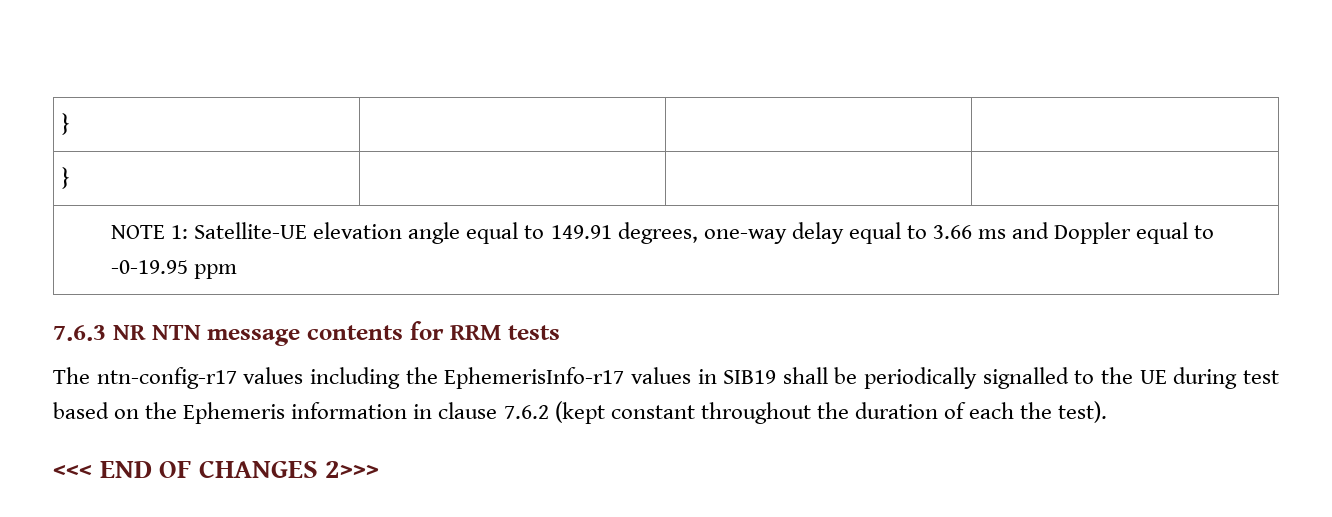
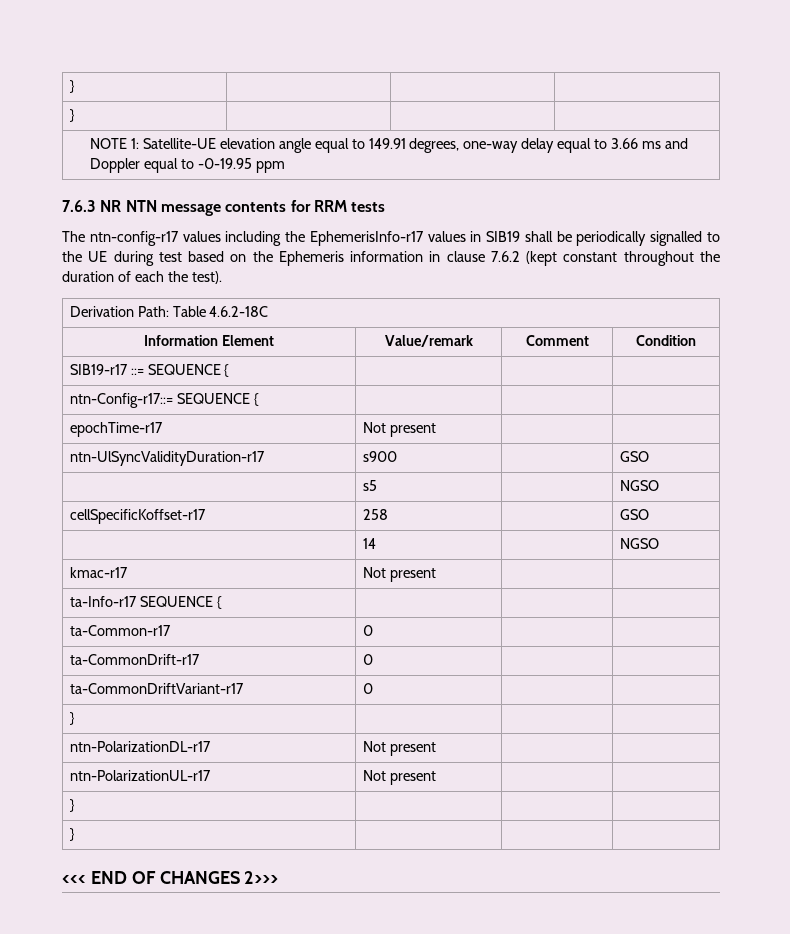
(1108, 412) none -> [69,306,269,317] [144,335,274,346] [384,335,473,347] [525,335,589,346] [636,335,696,346] [69,364,230,377] [69,393,259,408] [69,422,163,437] [362,422,436,437] [69,451,265,466] [362,451,397,462] [619,451,649,462] [362,480,377,491] [619,480,659,491] [69,509,206,524] [362,509,388,520] [619,509,649,520] [362,538,376,549] [619,538,659,549] [69,567,128,578] [362,567,436,582] [69,596,222,609] [69,625,171,636] [362,625,373,636] [69,654,200,665] [362,654,373,665] [69,683,244,694] [362,683,373,694] [69,712,75,725] [69,741,211,752] [362,741,436,756] [69,770,211,781] [362,770,436,785] [69,799,75,812] [69,828,75,841] // Derivation Path: Table 4.6.2-18C // Information Element | Value/remark | Comment | Condition // SIB19-r17 ::= SEQUENCE { | | | // ntn-Config-r17::= SEQUENCE { | | | // epochTime-r17 | Not present | | // ntn-UlSyncValidityDuration-r17 | s900 | | GSO // | s5 | | NGSO // cellSpecificKoffset-r17 | 258 | | GSO // | 14 | | NGSO // kmac-r17 | Not present | | // ta-Info-r17 SEQUENCE { | | | // ta-Common-r17 | 0 | | // ta-CommonDrift-r17 | 0 | | // ta-CommonDriftVariant-r17 | 0 | | // } | | | // ntn-PolarizationDL-r17 | Not present | | // ntn-PolarizationUL-r17 | Not present | | // } | | | // } | | |

